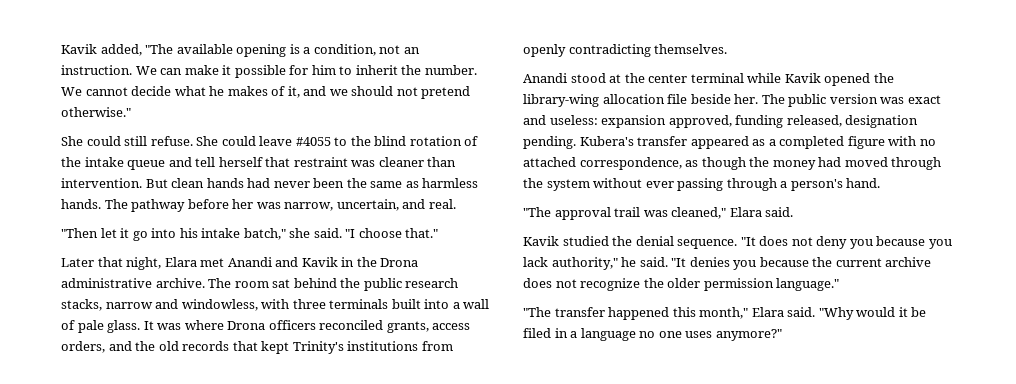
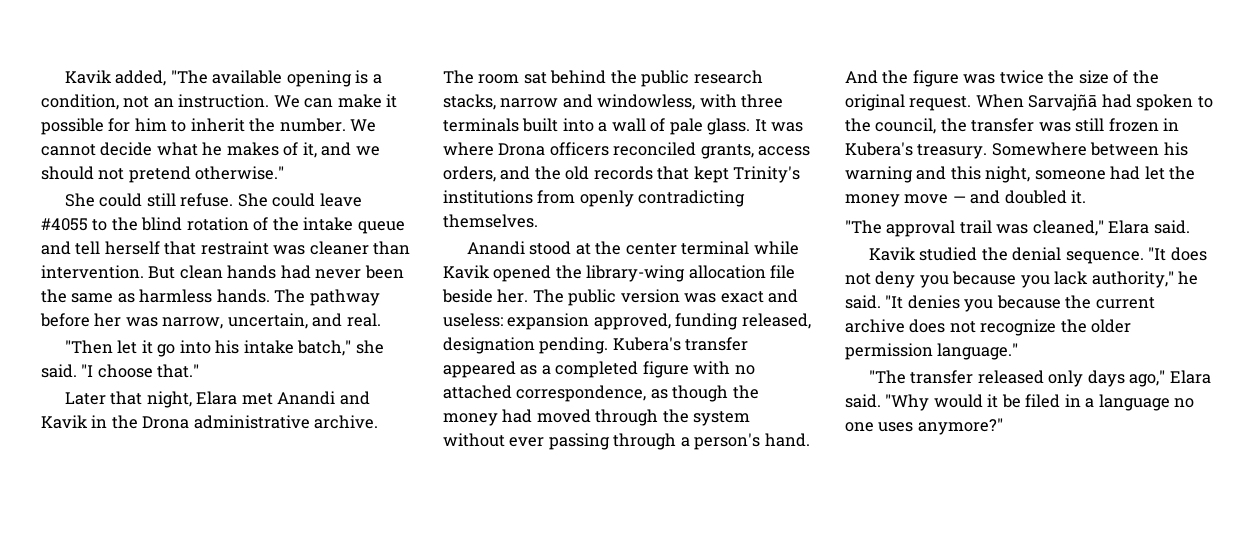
(881, 183) none -> [845,70,1159,87] [845,94,1213,111] [845,118,1180,134] [845,142,1188,159] [845,166,1196,183] [845,190,1087,207] And the figure was twice the size of the original request. When Sarvajñā had spoken to the council, the transfer was still frozen in Kubera's treasury. Somewhere between his warning and this night, someone had let the money move — and doubled it.
[608,307,749,320] happened this month," -> [977,370,1166,387] released only days ago,"

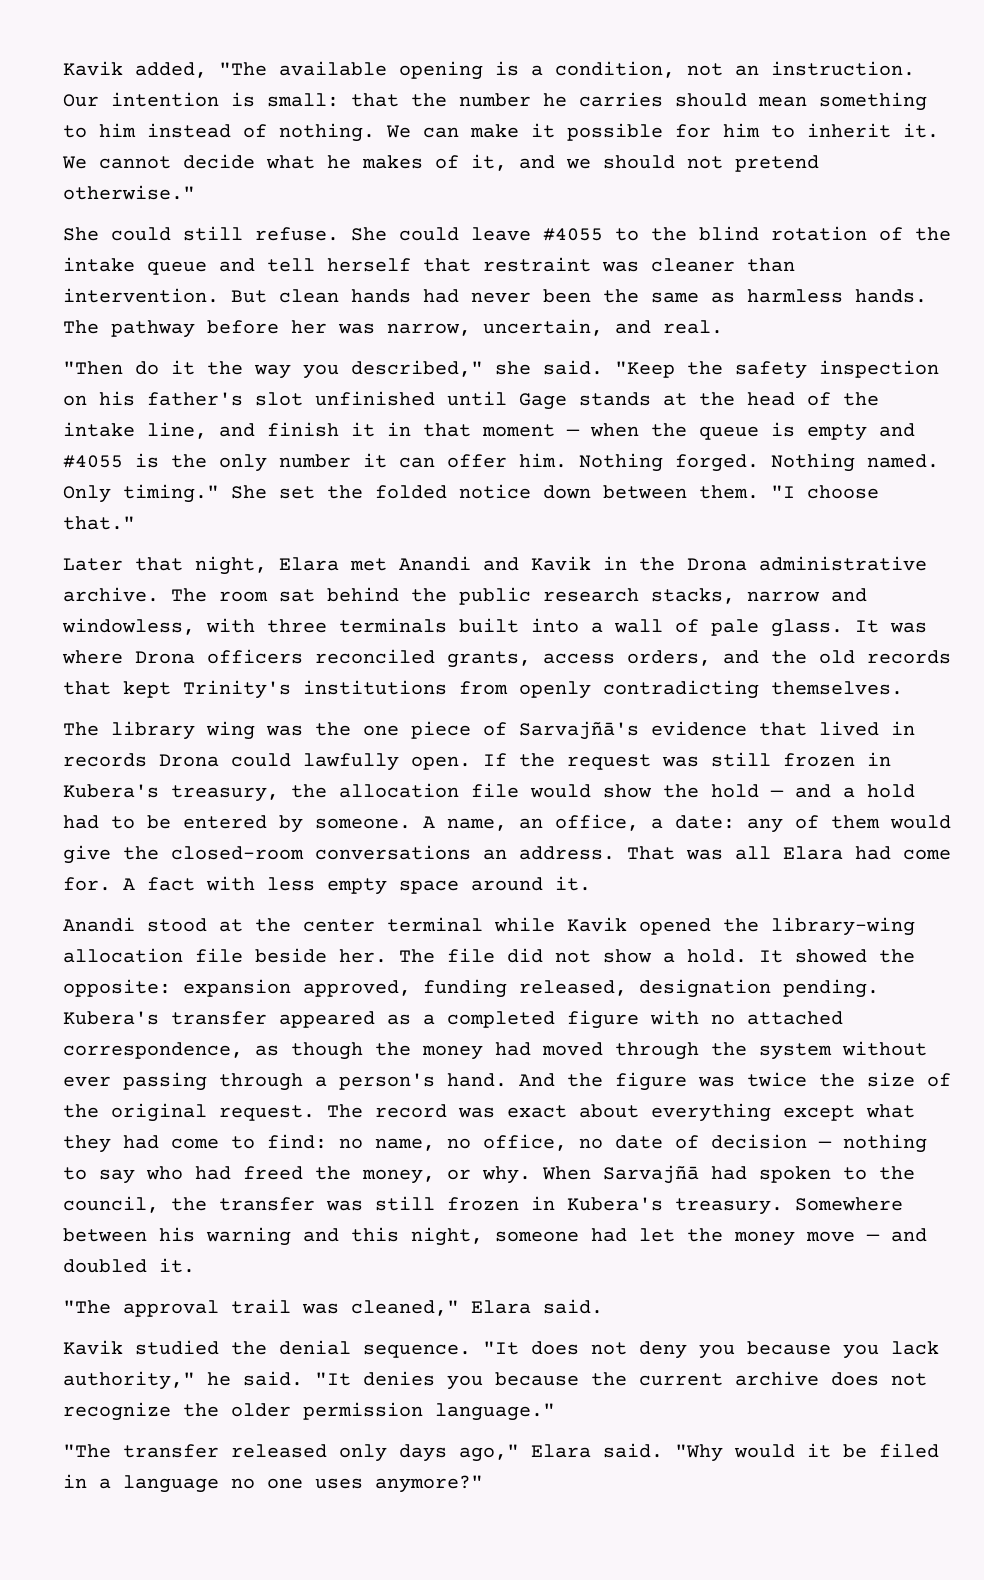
(270, 101) none -> [63,92,927,111] [63,123,375,142] Our intention is small: that the number he carries should mean something to him instead of nothing.
[249,118,346,132] the number. -> [903,123,939,138] it.
[117,340,384,357] [41,364,77,378] let it go into his intake batch," she said. -> [135,360,939,379] [63,391,879,410] [63,422,915,441] [63,453,939,472] [63,484,759,503] do it the way you described," she said. "Keep the safety inspection on his father's slot unfinished until Gage stands at the head of the intake line, and finish it in that moment — when the queue is empty and #4055 is the only number it can offer him. Nothing forged. Nothing named. Only timing." She set the folded notice down between them.
(538, 221) none -> [63,721,915,740] [63,752,891,771] [63,783,915,802] [63,814,951,833] [63,845,951,864] [63,876,591,895] // The library wing was the one piece of Sarvajñā's evidence that lived in records Drona could lawfully open. If the request was still frozen in Kubera's treasury, the allocation file would show the hold — and a hold had to be entered by someone. A name, an office, a date: any of them would give the closed-room conversations an address. That was all Elara had come for. A fact with less empty space around it.
[568,289,799,306] [443,313,503,327] public version was exact and useless: -> [447,948,915,963] [63,979,171,997] file did not show a hold. It showed the opposite:
(972, 103) none -> [327,1103,915,1122] [63,1134,927,1153] [63,1166,531,1184] The record was exact about everything except what they had come to find: no name, no office, no date of decision — nothing to say who had freed the money, or why.

